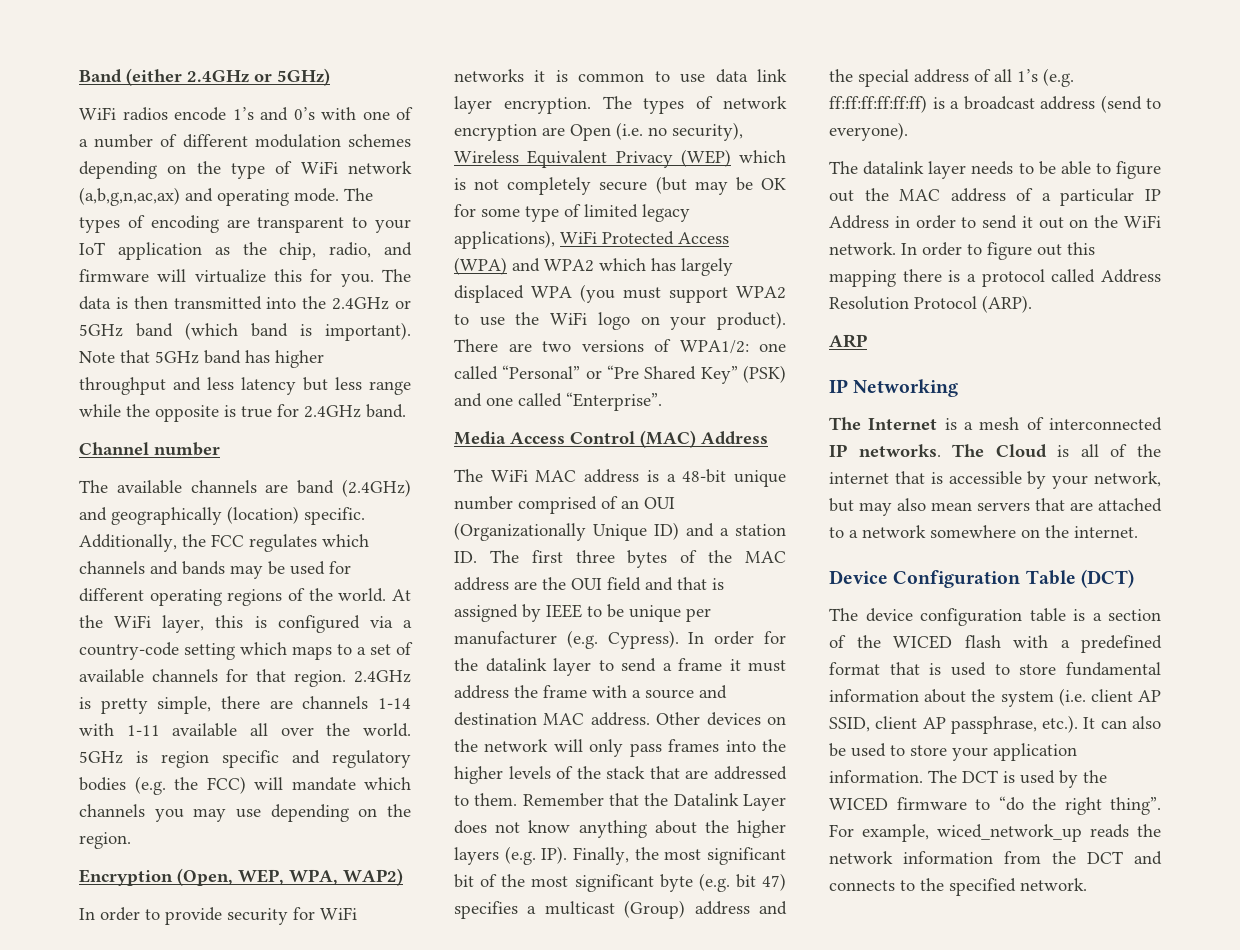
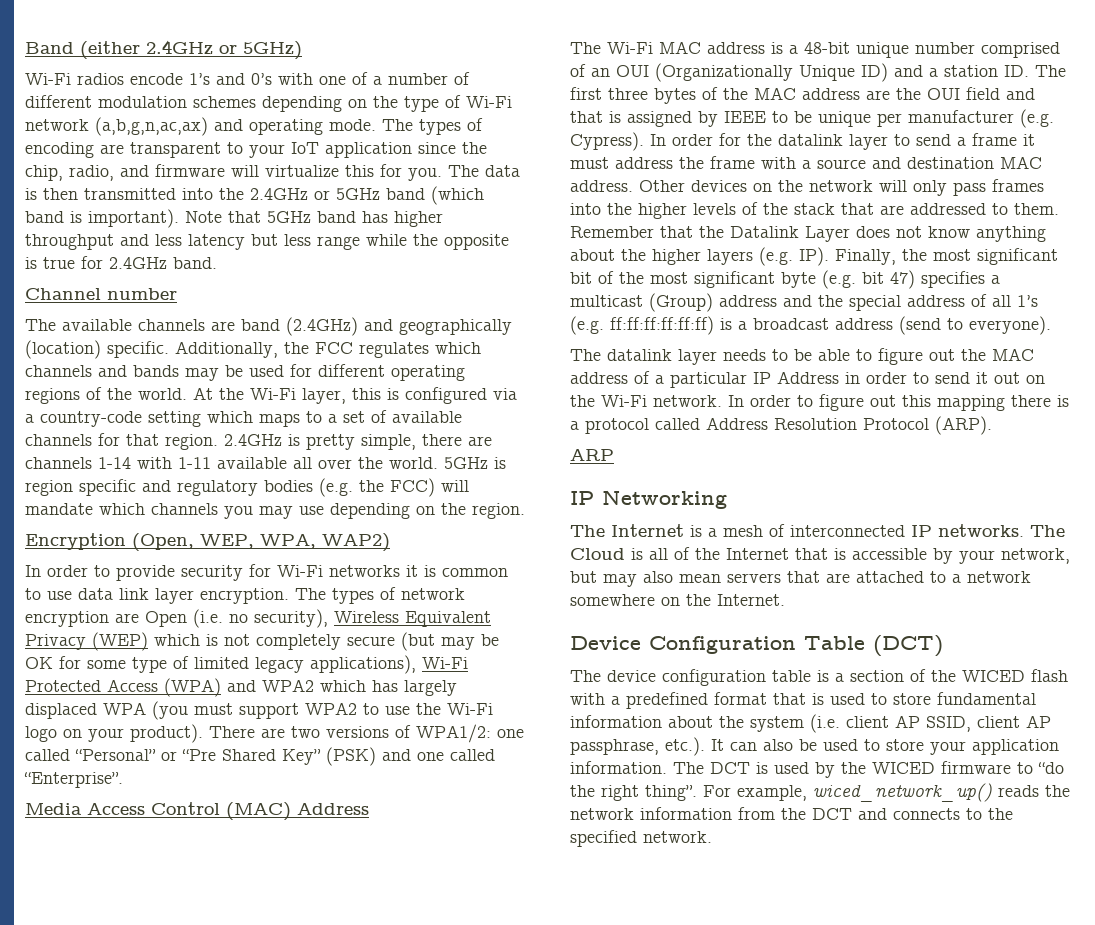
[79,107,116,120] WiFi -> [25,73,71,85] Wi-Fi
[300,161,338,174] WiFi -> [466,96,512,108] Wi-Fi
[214,247,230,255] as -> [418,142,456,154] since
[114,615,152,628] WiFi -> [250,388,296,400] Wi-Fi
[320,907,357,920] WiFi -> [277,565,323,577] Wi-Fi
[560,231,597,244] WiFi -> [422,657,468,669] Wi-Fi
[550,312,588,325] WiFi -> [447,703,493,715] Wi-Fi
[490,469,528,482] WiFi -> [607,42,653,54] Wi-Fi
[1124,215,1161,228] WiFi -> [601,395,647,407] Wi-Fi
[829,472,889,484] internet -> [726,548,789,560] Internet
[1074,526,1138,538] internet. -> [717,594,785,606] Internet.
[937,824,1082,842] wiced_network_up -> [813,783,992,802] wiced_network_up()

